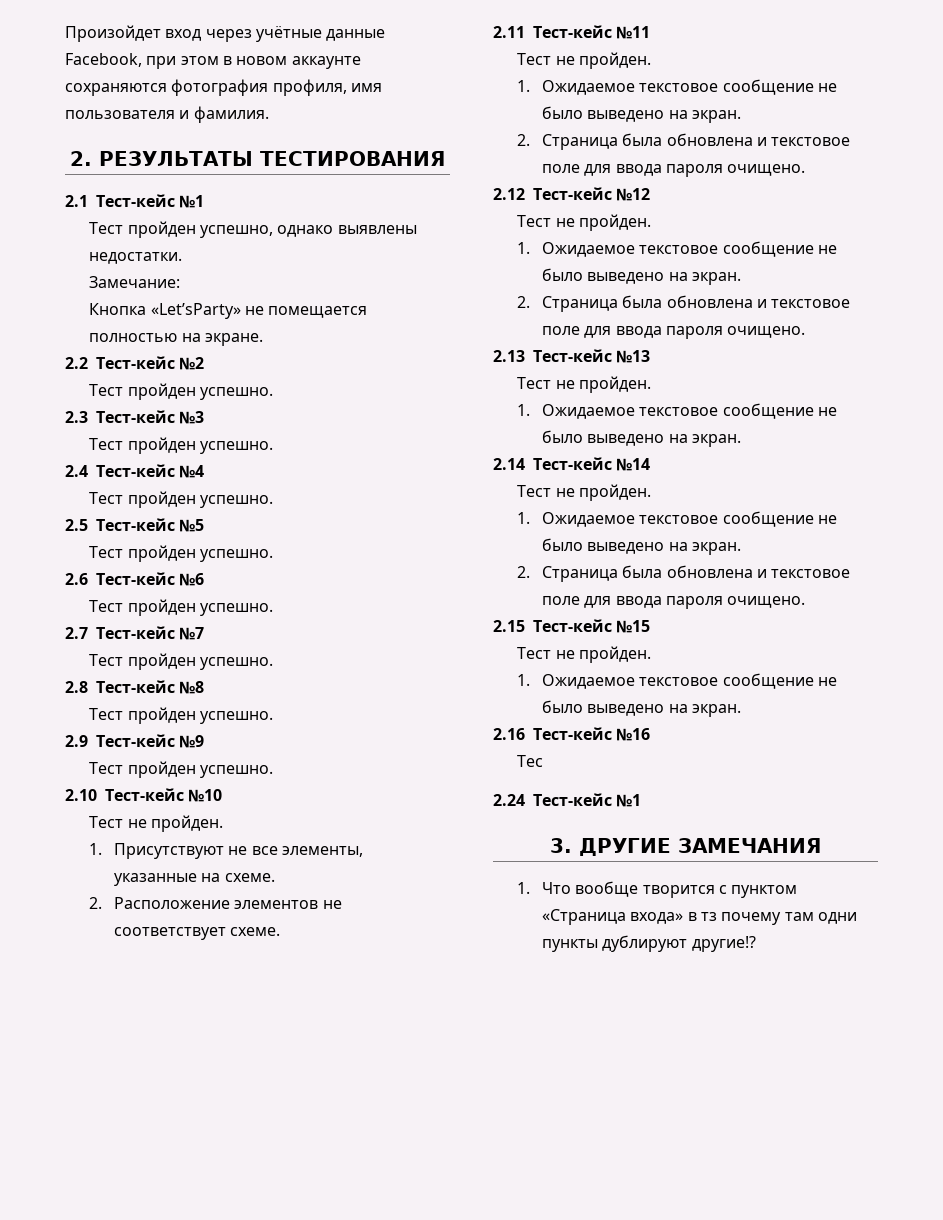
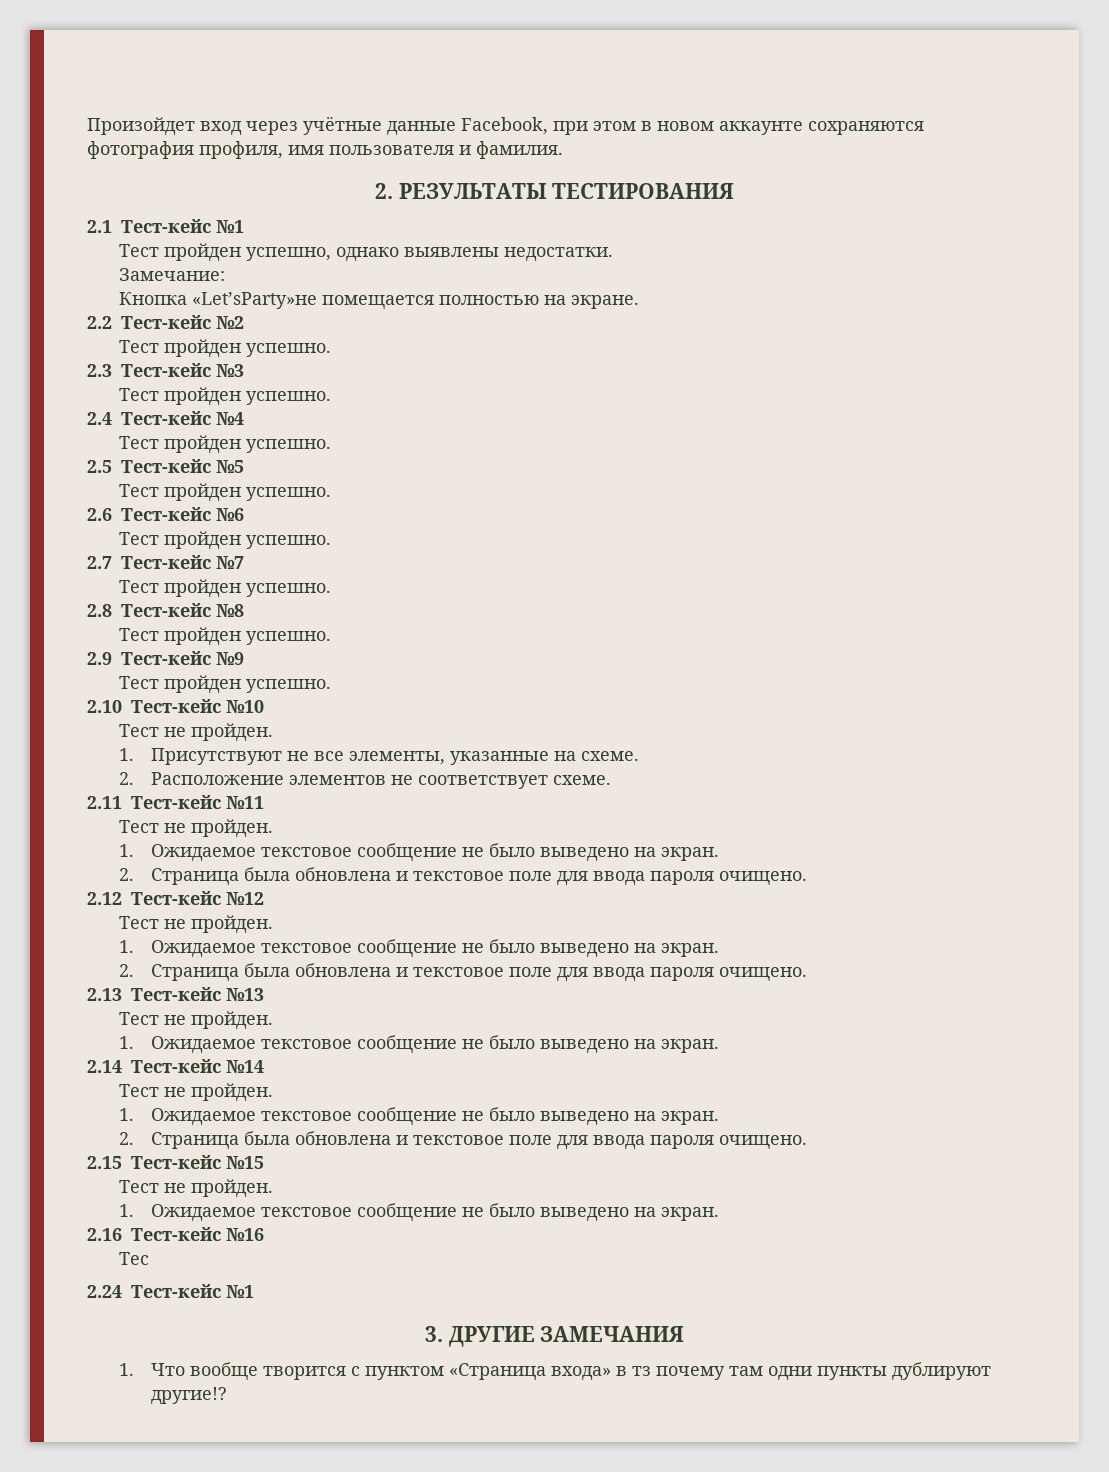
[150,303,265,319] «Let’sParty» не -> [191,292,317,309] «Let’sParty»не

